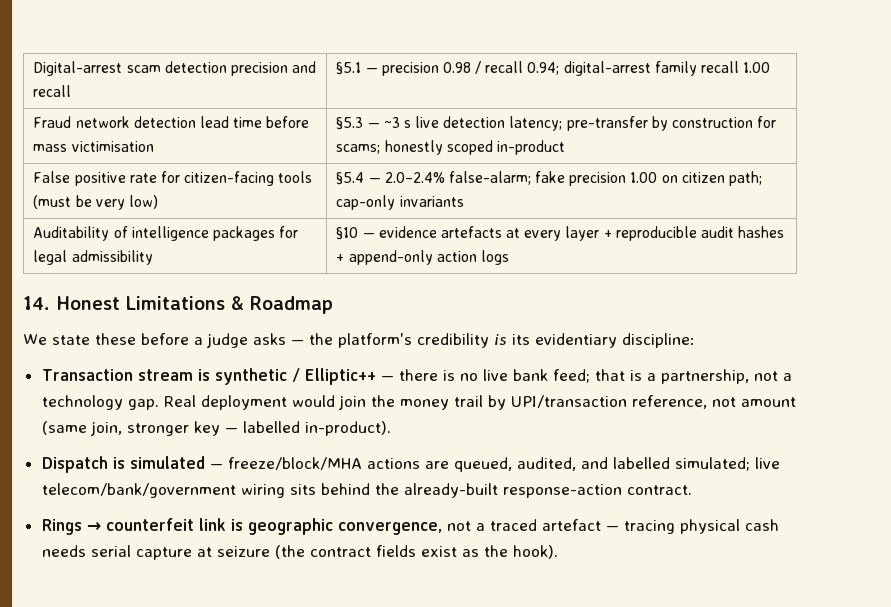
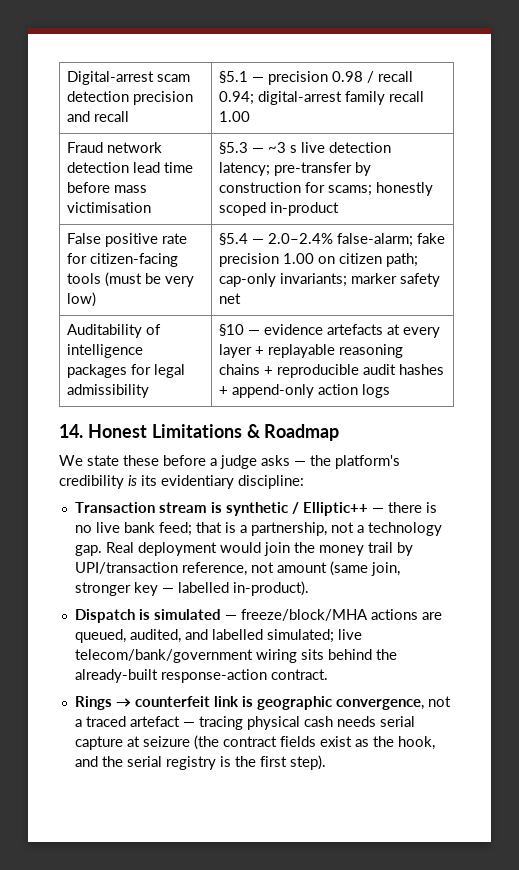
[399,196,464,207] invariants -> [280,273,441,287] [219,293,242,304] invariants; marker safety net
(612, 234) none -> [268,344,404,358] [219,364,274,375] replayable reasoning chains +
[512,545,558,559] hook). -> [397,736,435,750] [74,755,326,770] hook, and the serial registry is the first step).

